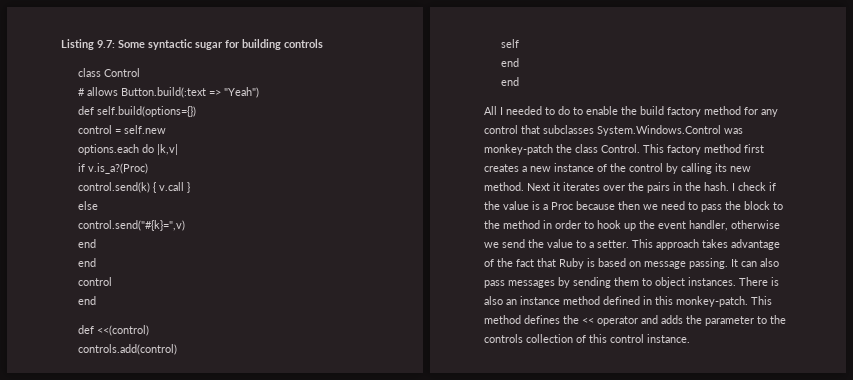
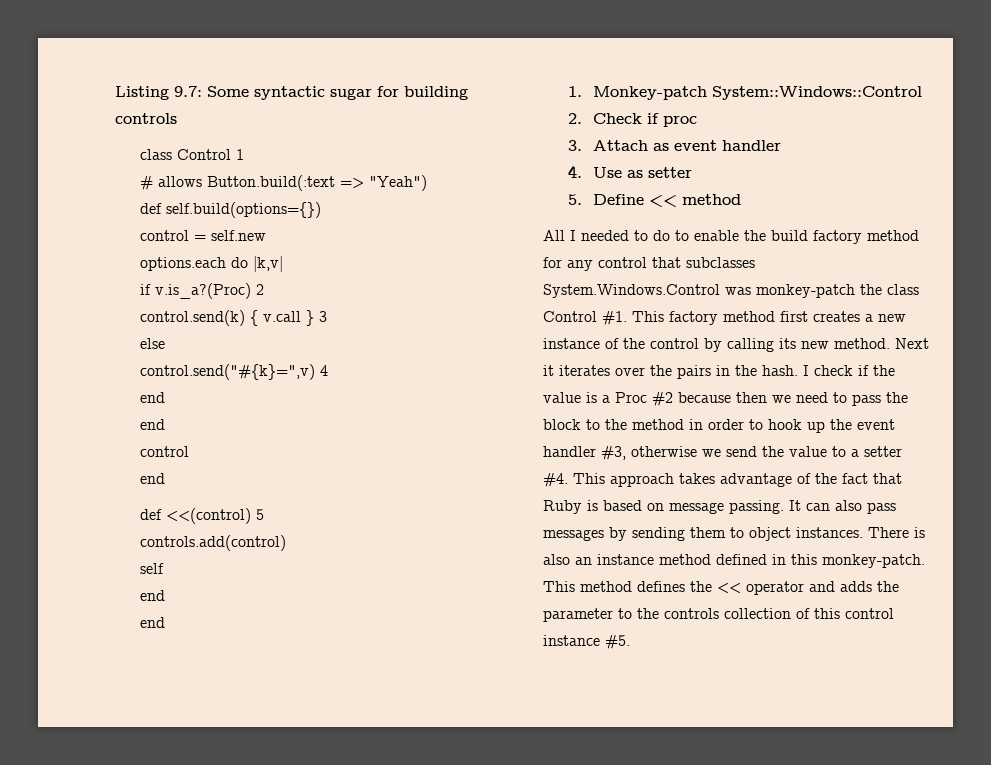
(141, 72) none -> [236,149,245,160] 1
(149, 168) none -> [256,284,265,295] 2
(191, 187) none -> [319,311,328,322] 3
(186, 225) none -> [320,365,329,376] 4
(150, 330) none -> [256,509,265,520] 5
(520, 81) none -> [568,86,923,100] [568,113,698,127] [568,140,782,151] [568,165,693,178] [568,194,742,207] // 1. Monkey-patch System::Windows::Control // 2. Check if proc // 3. Attach as event handler // 4. Use as setter // 5. Define << method
[601,144,640,153] Control. -> [543,311,627,325] Control #1.
(573, 206) none -> [652,392,673,406] #2
[689,220,728,231] handler, -> [543,446,626,460] handler #3,
[597,240,629,248] setter. -> [864,446,902,457] [543,473,568,487] setter #4.
[647,334,690,343] instance. -> [543,635,630,649] instance #5.

